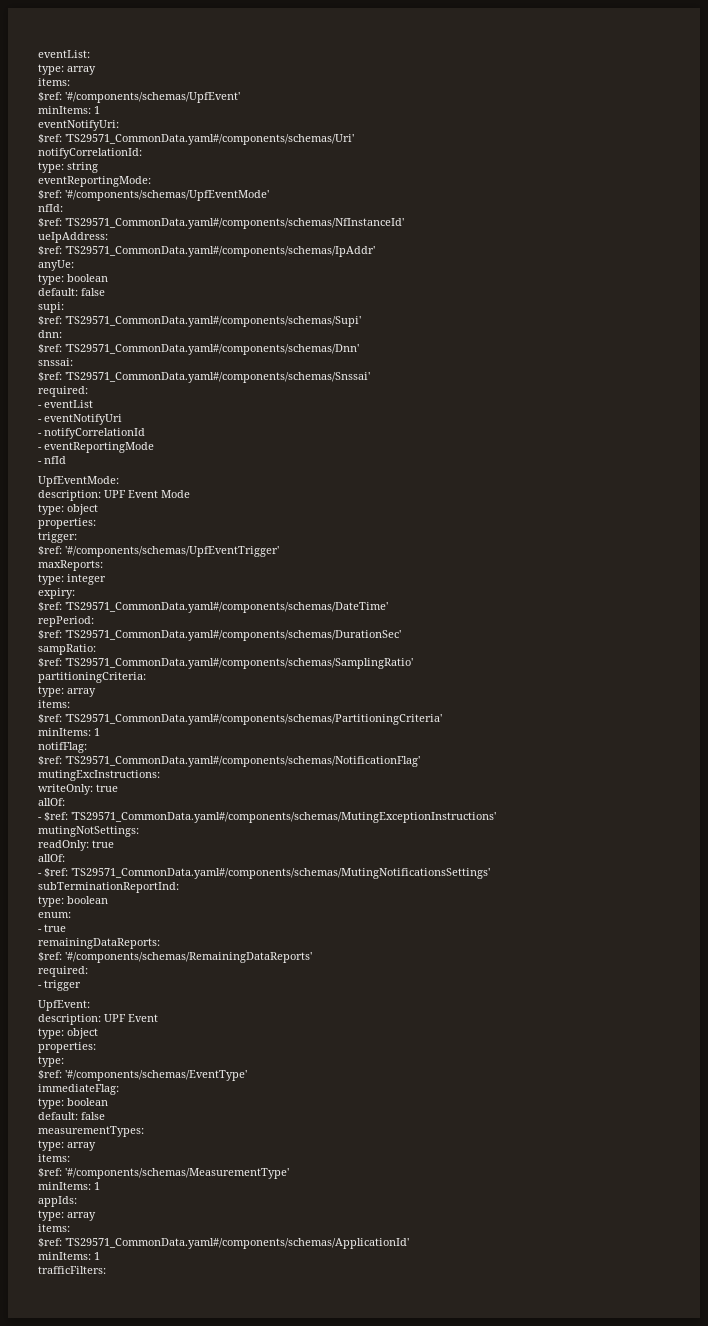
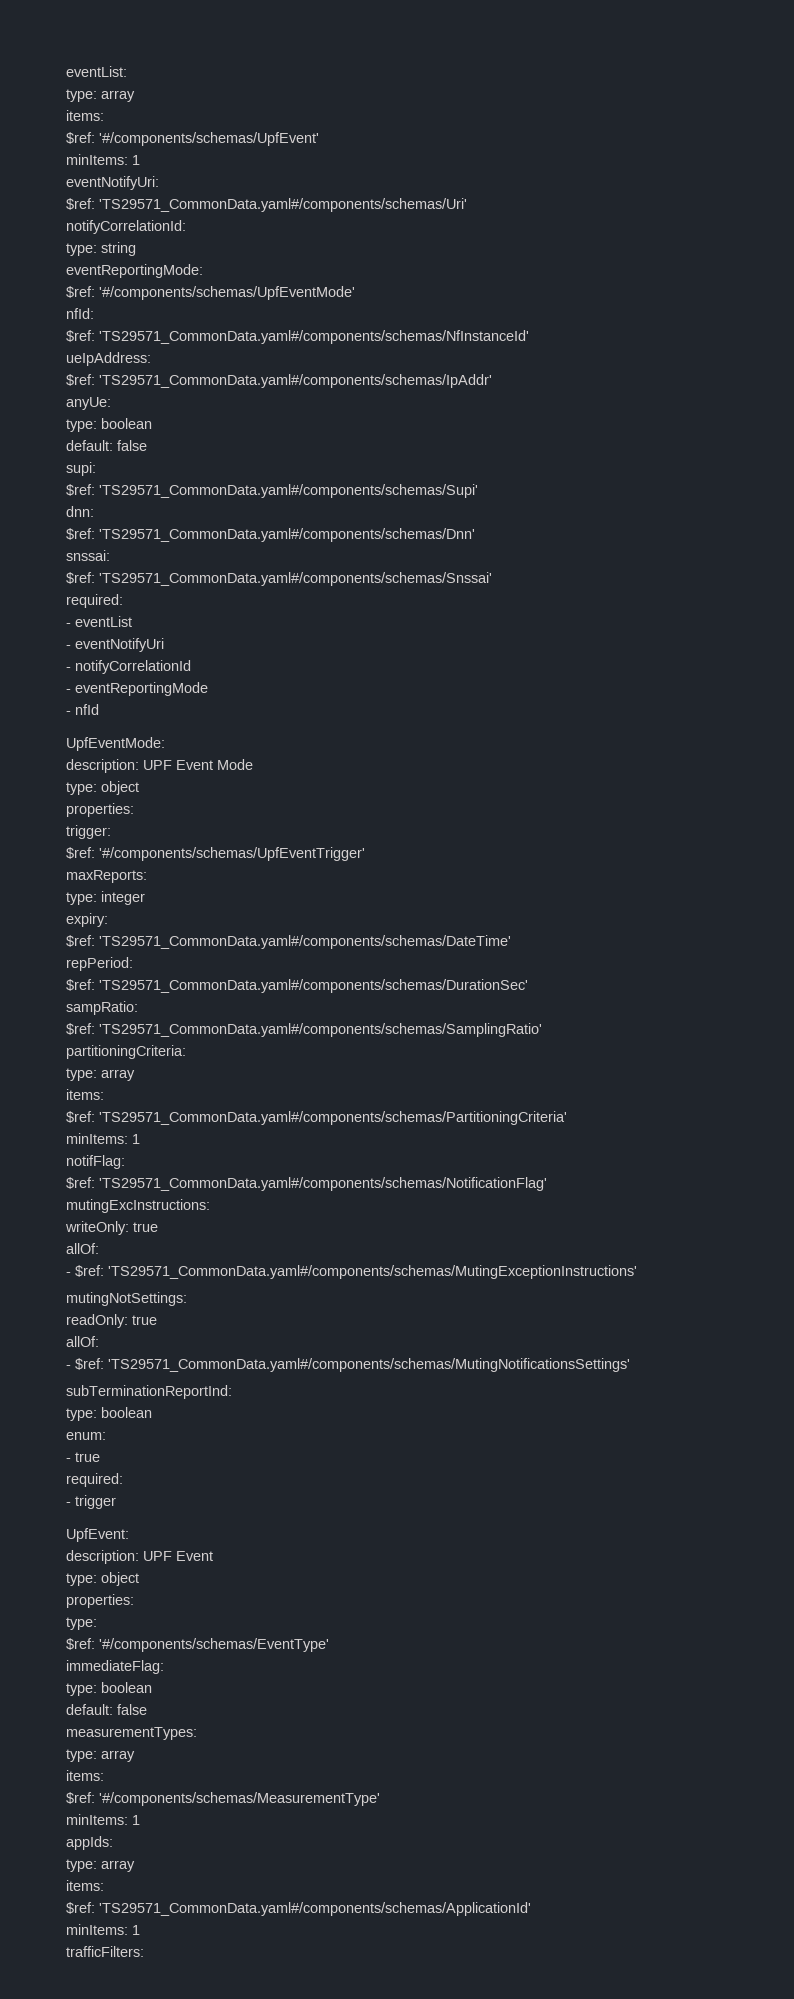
[38,938,160,949] [38,952,312,963] // remainingDataReports: // $ref: '#/components/schemas/RemainingDataReports' -> (100, 1457) none

